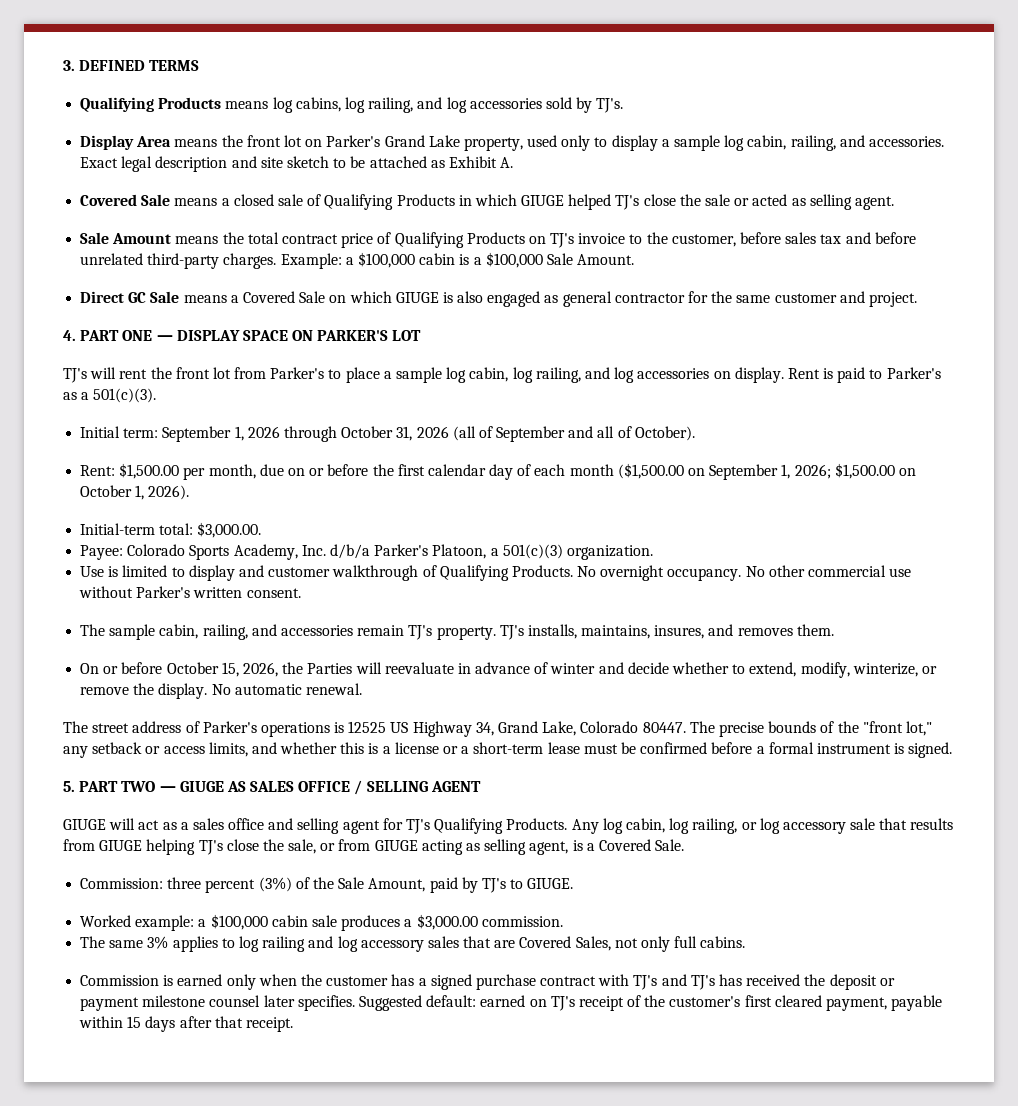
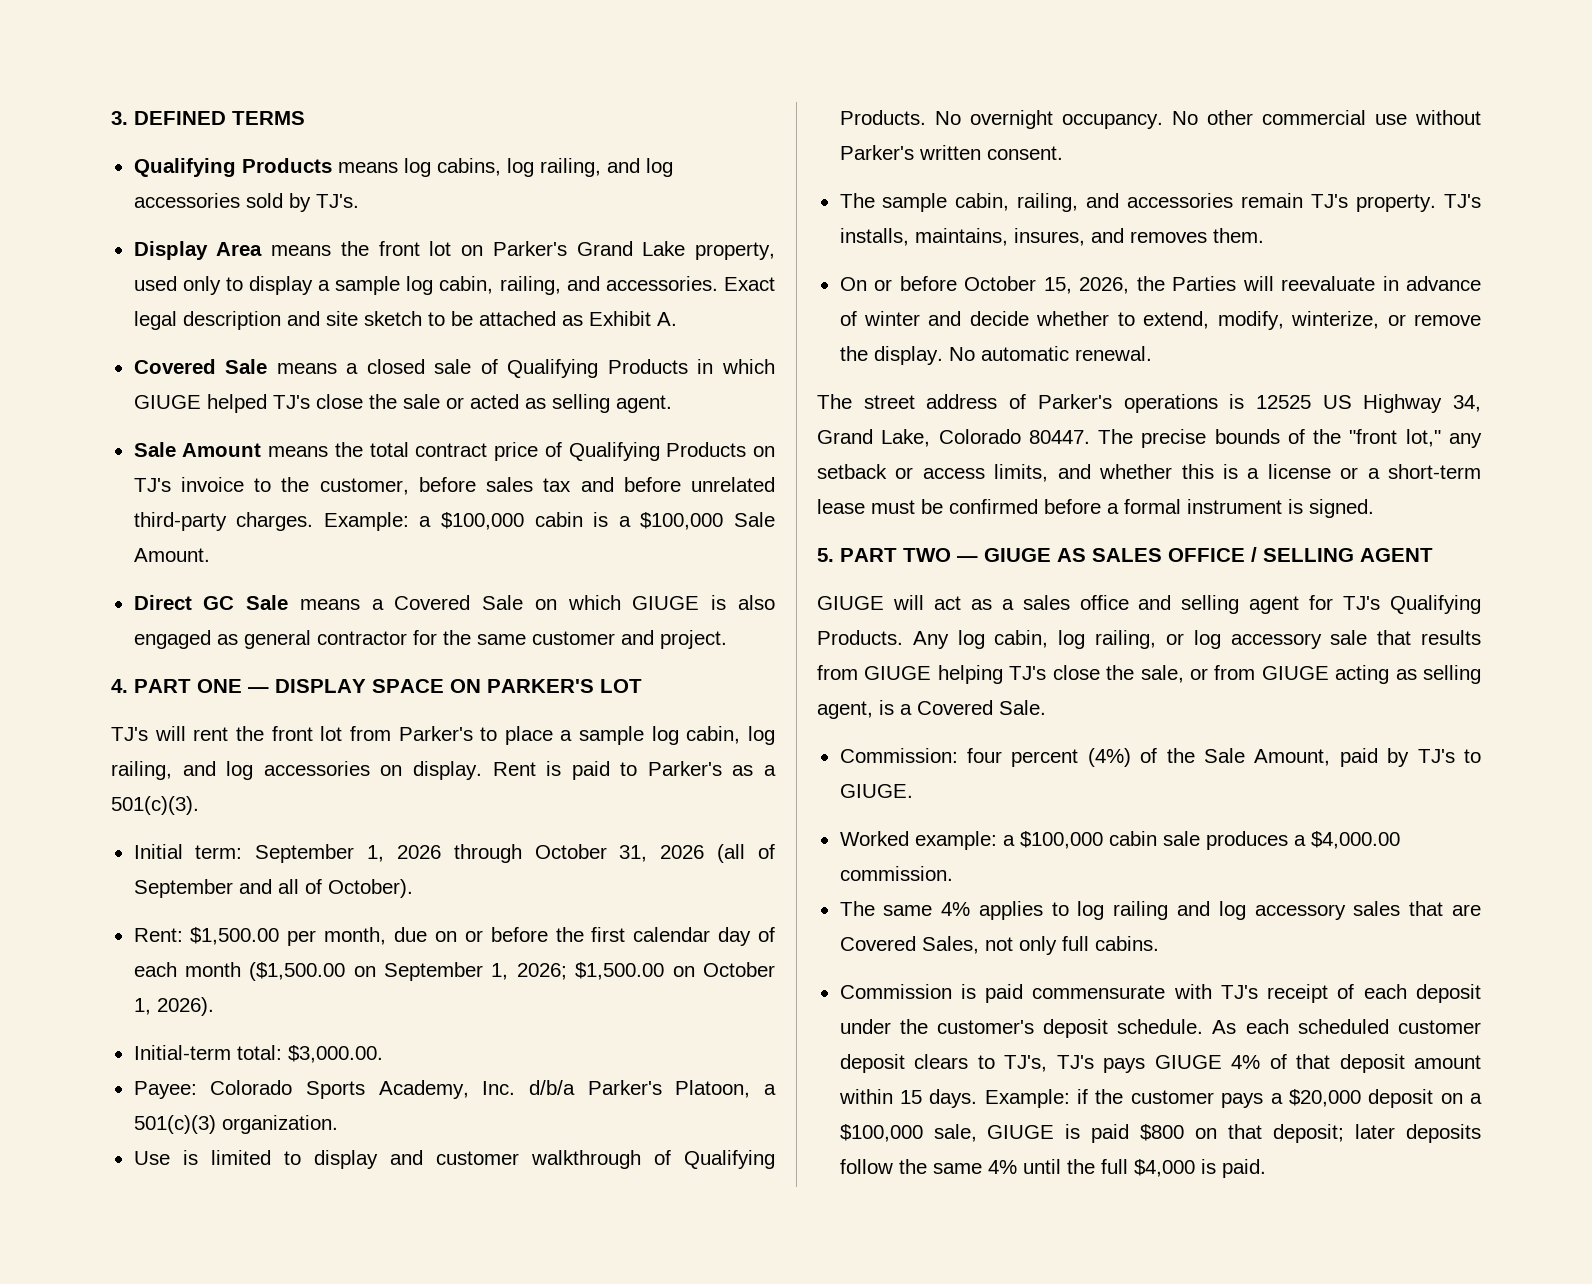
[167,877,292,893] three percent (3%) -> [966,748,1131,767] four percent (4%)
[416,914,478,930] $3,000.00 -> [1310,831,1400,849] $4,000.00
[147,936,169,949] 3% -> [941,902,971,916] 4%
[177,974,895,990] [80,995,943,1011] [79,1016,293,1032] earned only when the customer has a signed purchase contract with TJ's and TJ's has received the deposit or payment milestone counsel later specifies. Suggested default: earned on TJ's receipt of the customer's first cleared payment, payable within 15 days after that receipt. -> [985,984,1481,1003] [839,1019,1481,1038] [839,1054,1481,1073] [838,1089,1483,1108] [839,1124,1481,1143] [839,1159,1266,1178] paid commensurate with TJ's receipt of each deposit under the customer's deposit schedule. As each scheduled customer deposit clears to TJ's, TJ's pays GIUGE 4% of that deposit amount within 15 days. Example: if the customer pays a $20,000 deposit on a $100,000 sale, GIUGE is paid $800 on that deposit; later deposits follow the same 4% until the full $4,000 is paid.

